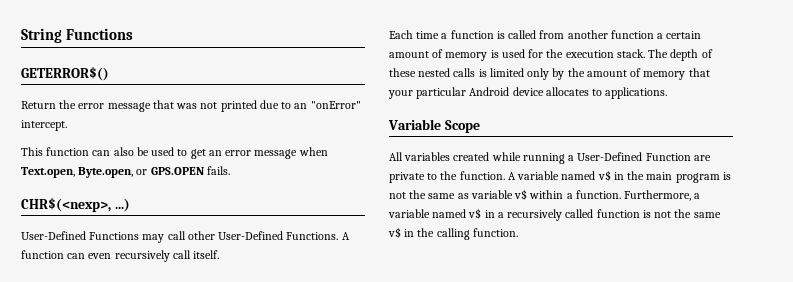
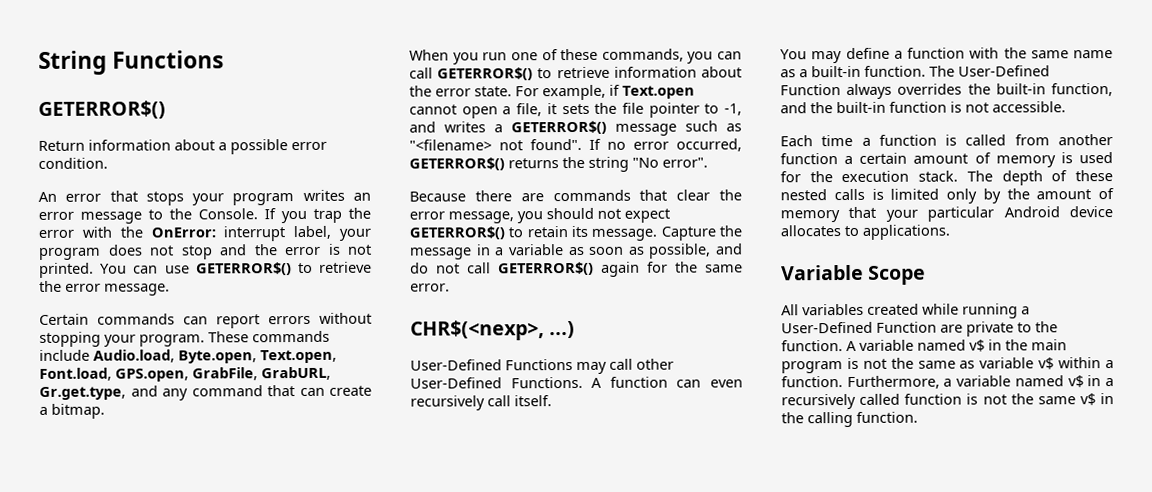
[59,100,361,112] [21,120,67,131] [21,147,328,159] [21,166,230,178] the error message that was not printed due to an "onError" intercept. // This function can also be used to get an error message when Text.open, Byte.open, or GPS.OPEN fails. -> [88,139,327,155] [38,157,108,169] [38,189,371,206] [38,207,371,224] [38,225,371,242] [39,243,372,260] [39,261,372,278] [39,280,170,296] [39,312,372,329] [39,330,330,347] [39,349,337,364] [39,366,331,382] [39,385,372,401] [39,403,105,419] [409,48,742,65] [409,66,742,81] [409,84,695,101] [409,102,742,119] [409,120,742,136] [409,138,742,152] [409,156,708,172] [409,189,742,202] [409,207,670,224] [409,225,742,241] [410,243,743,260] [410,261,743,277] [410,283,450,292] information about a possible error condition. // An error that stops your program writes an error message to the Console. If you trap the error with the OnError: interrupt label, your program does not stop and the error is not printed. You can use GETERROR$() to retrieve the error message. // Certain commands can report errors without stopping your program. These commands include Audio.load, Byte.open, Text.open, Font.load, GPS.open, GrabFile, GrabURL, Gr.get.type, and any command that can create a bitmap. // When you run one of these commands, you can call GETERROR$() to retrieve information about the error state. For example, if Text.open cannot open a file, it sets the file pointer to -1, and writes a GETERROR$() message such as "<filename> not found". If no error occurred, GETERROR$() returns the string "No error". // Because there are commands that clear the error message, you should not expect GETERROR$() to retain its message. Capture the message in a variable as soon as possible, and do not call GETERROR$() again for the same error.
(220, 254) none -> [780,47,1113,64] [780,65,1050,78] [780,83,1113,100] [780,101,1066,114] // You may define a function with the same name as a built-in function. The User-Defined Function always overrides the built-in function, and the built-in function is not accessible.

